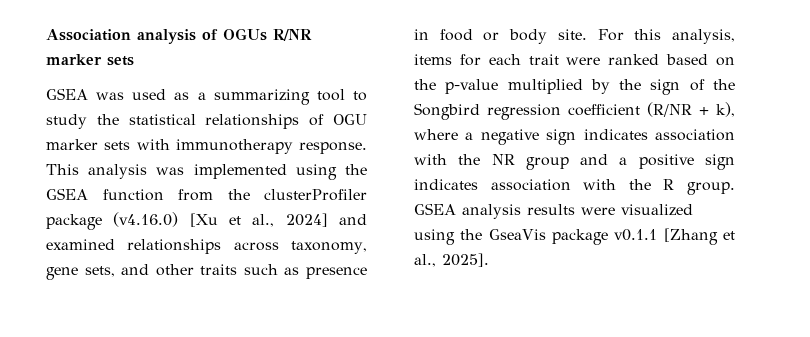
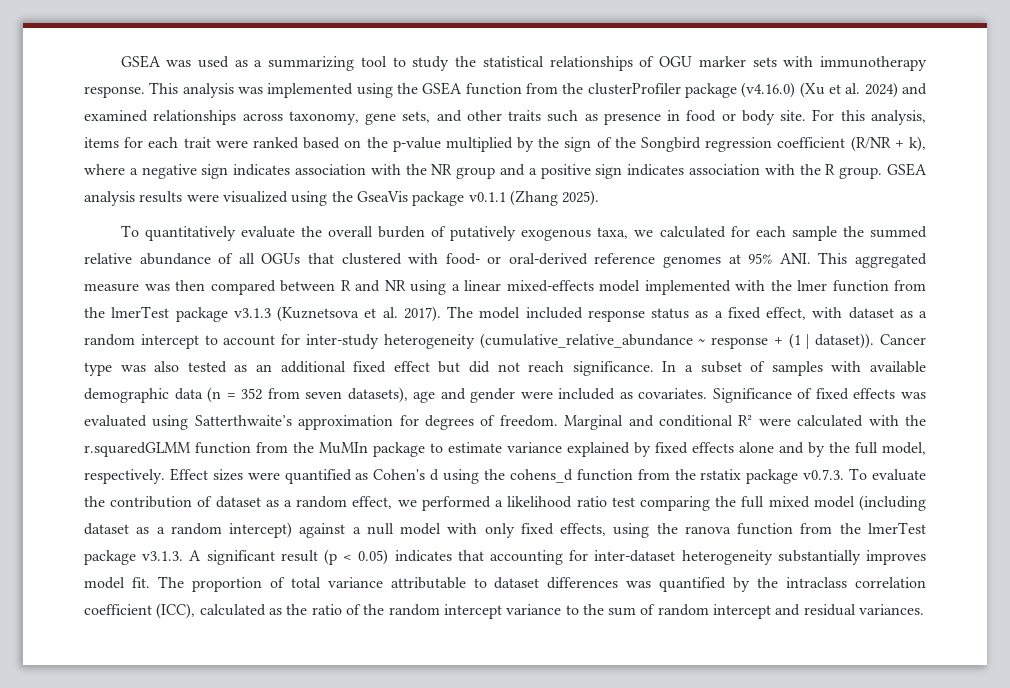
[46,28,312,44] [46,54,134,66] Association analysis of OGUs R/NR marker sets // -> (120, 61) none
[189,213,328,227] [Xu et al., 2024] -> [799,82,898,98] (Xu et al. 2024)
[663,228,735,245] [414,253,489,267] [Zhang et al., 2025]. -> [509,190,600,206] [120,225,928,241] [84,252,928,268] [84,280,926,295] [84,306,927,322] [84,333,927,349] [84,361,927,376] [84,387,926,403] [84,415,926,430] [84,442,926,457] [84,468,927,484] [84,495,927,511] [84,522,927,538] [84,549,926,565] [84,576,926,592] [84,603,925,619] (Zhang 2025). // To quantitatively evaluate the overall burden of putatively exogenous taxa, we calculated for each sample the summed relative abundance of all OGUs that clustered with food‑ or oral‑derived reference genomes at 95% ANI. This aggregated measure was then compared between R and NR using a linear mixed‑effects model implemented with the lmer function from the lmerTest package v3.1.3 (Kuznetsova et al. 2017). The model included response status as a fixed effect, with dataset as a random intercept to account for inter‑study heterogeneity (cumulative_relative_abundance ~ response + (1 | dataset)). Cancer type was also tested as an additional fixed effect but did not reach significance. In a subset of samples with available demographic data (n = 352 from seven datasets), age and gender were included as covariates. Significance of fixed effects was evaluated using Satterthwaite’s approximation for degrees of freedom. Marginal and conditional R² were calculated with the r.squaredGLMM function from the MuMIn package to estimate variance explained by fixed effects alone and by the full model, respectively. Effect sizes were quantified as Cohen's d using the cohens_d function from the rstatix package v0.7.3. To evaluate the contribution of dataset as a random effect, we performed a likelihood ratio test comparing the full mixed model (including dataset as a random intercept) against a null model with only fixed effects, using the ranova function from the lmerTest package v3.1.3. A significant result (p < 0.05) indicates that accounting for inter‑dataset heterogeneity substantially improves model fit. The proportion of total variance attributable to dataset differences was quantified by the intraclass correlation coefficient (ICC), calculated as the ratio of the random intercept variance to the sum of random intercept and residual variances.

